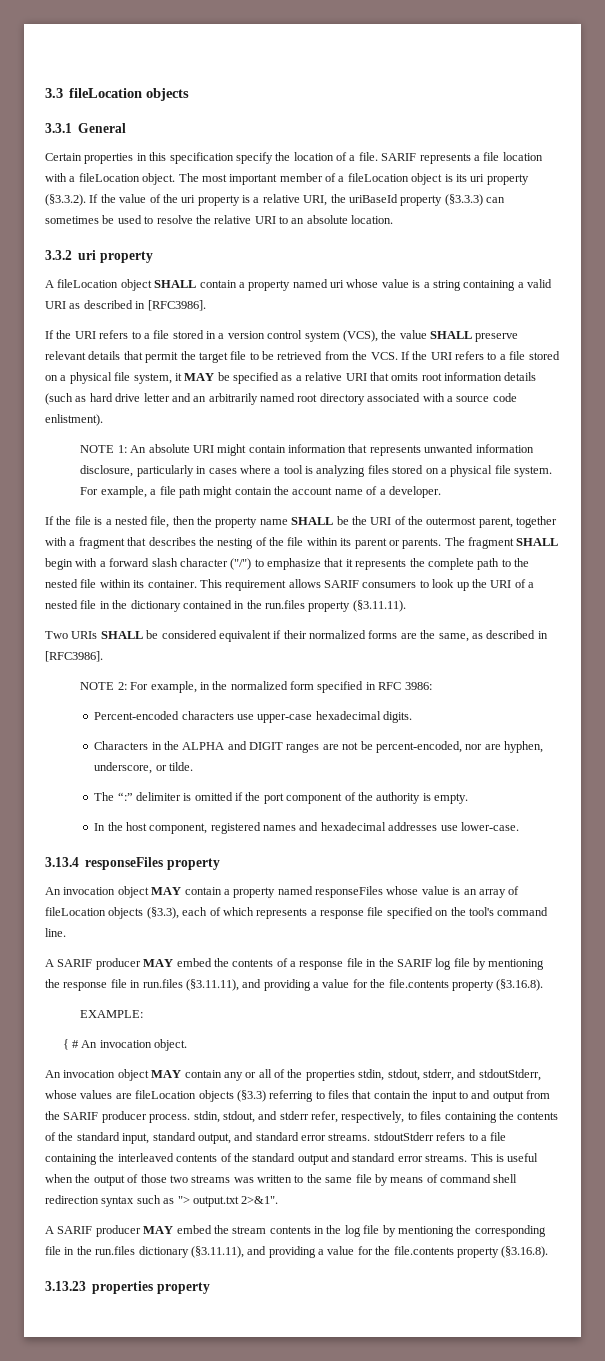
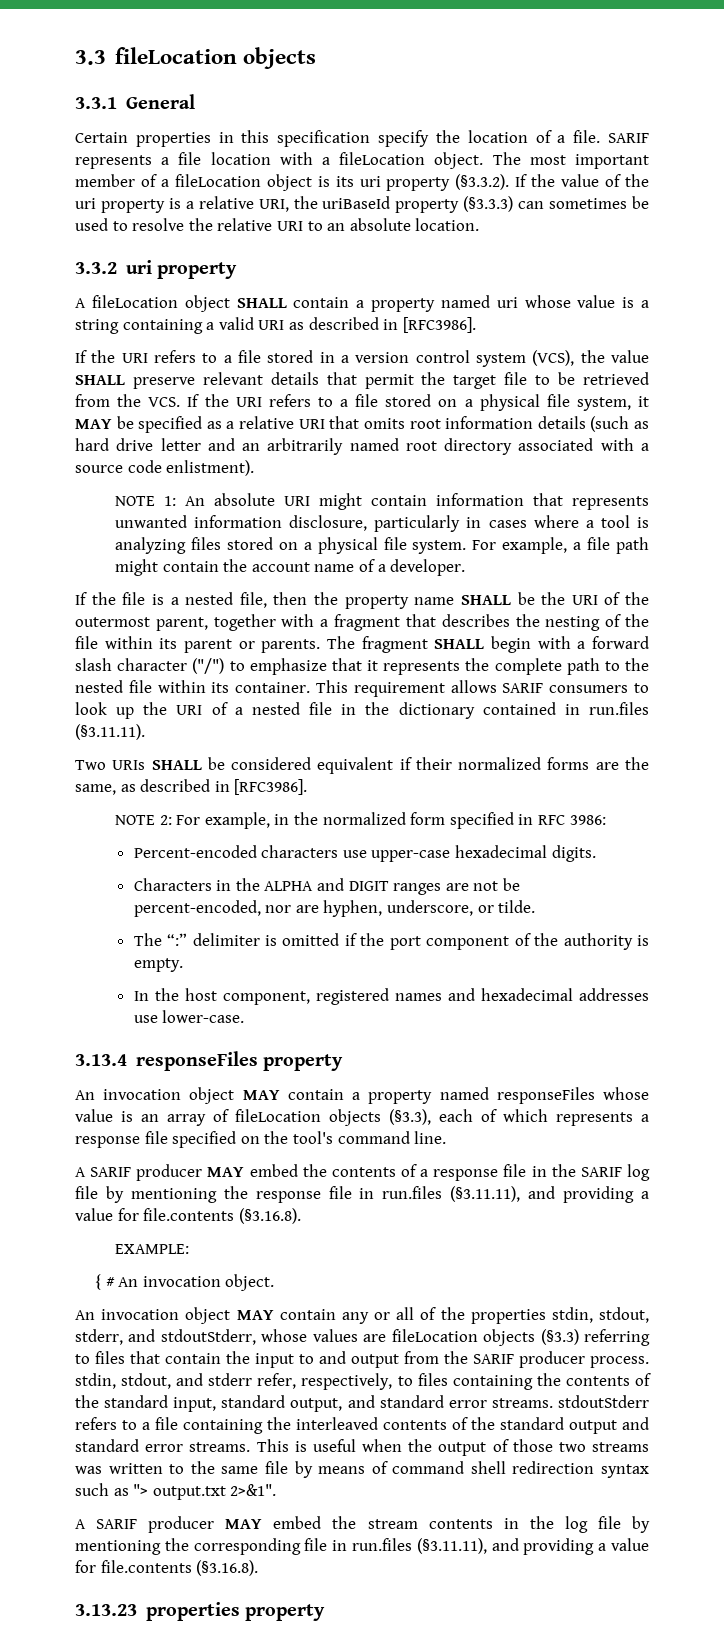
[246,600,351,612] the run.files property -> [588,702,649,715] run.files
[370,979,494,991] the file.contents property -> [143,1208,235,1221] file.contents
[76,1246,499,1258] the run.files dictionary (§3.11.11), and providing a value for the file.contents property -> [352,1538,649,1555] [75,1560,192,1573] run.files (§3.11.11), and providing a value for file.contents

